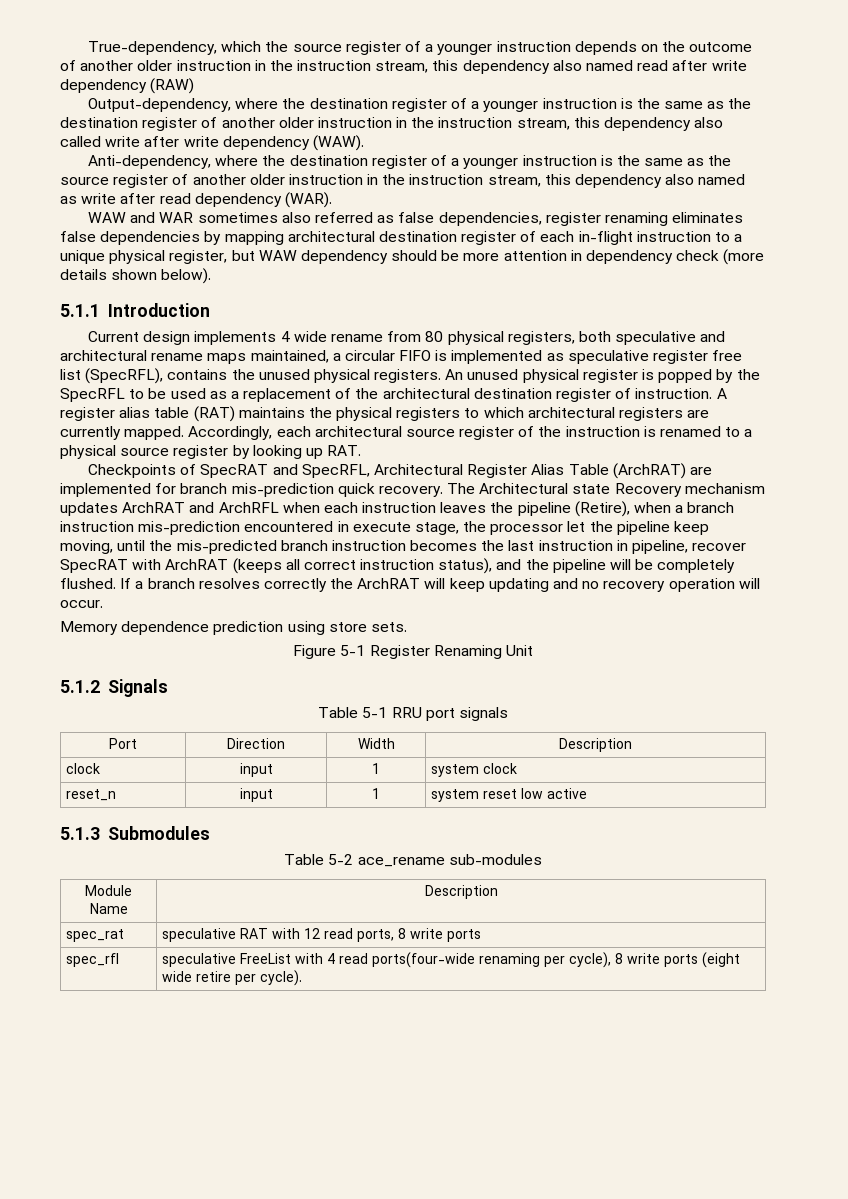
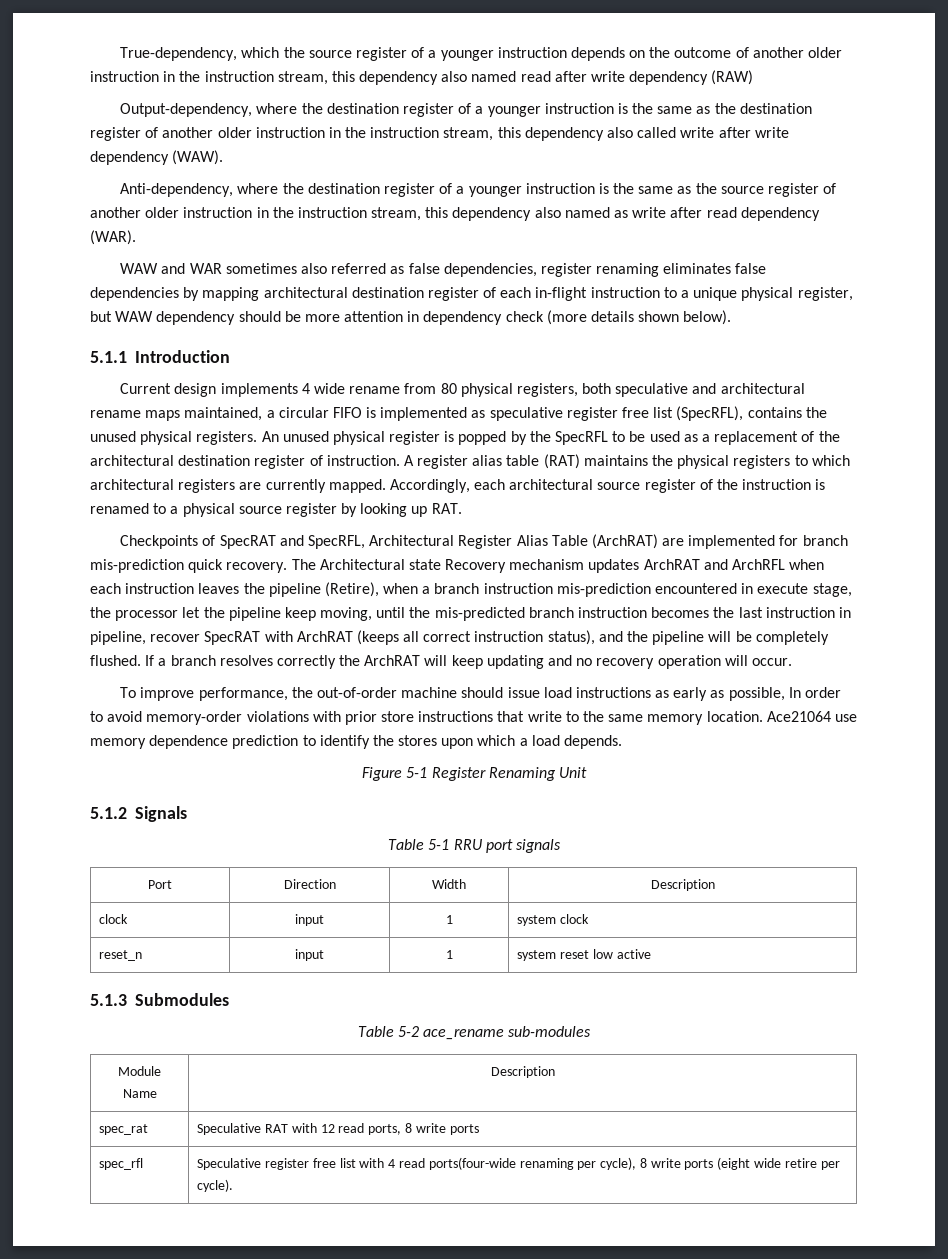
[60,621,407,635] Memory dependence prediction using store sets. -> [120,687,842,701] [90,711,857,725] [90,735,623,749] To improve performance, the out-of-order machine should issue load instructions as early as possible, In order to avoid memory-order violations with prior store instructions that write to the same memory location. Ace21064 use memory dependence prediction to identify the stores upon which a load depends.
[162,928,237,942] speculative -> [197,1123,262,1135] Speculative
[162,953,292,967] speculative FreeList -> [197,1158,356,1170] Speculative register free list

